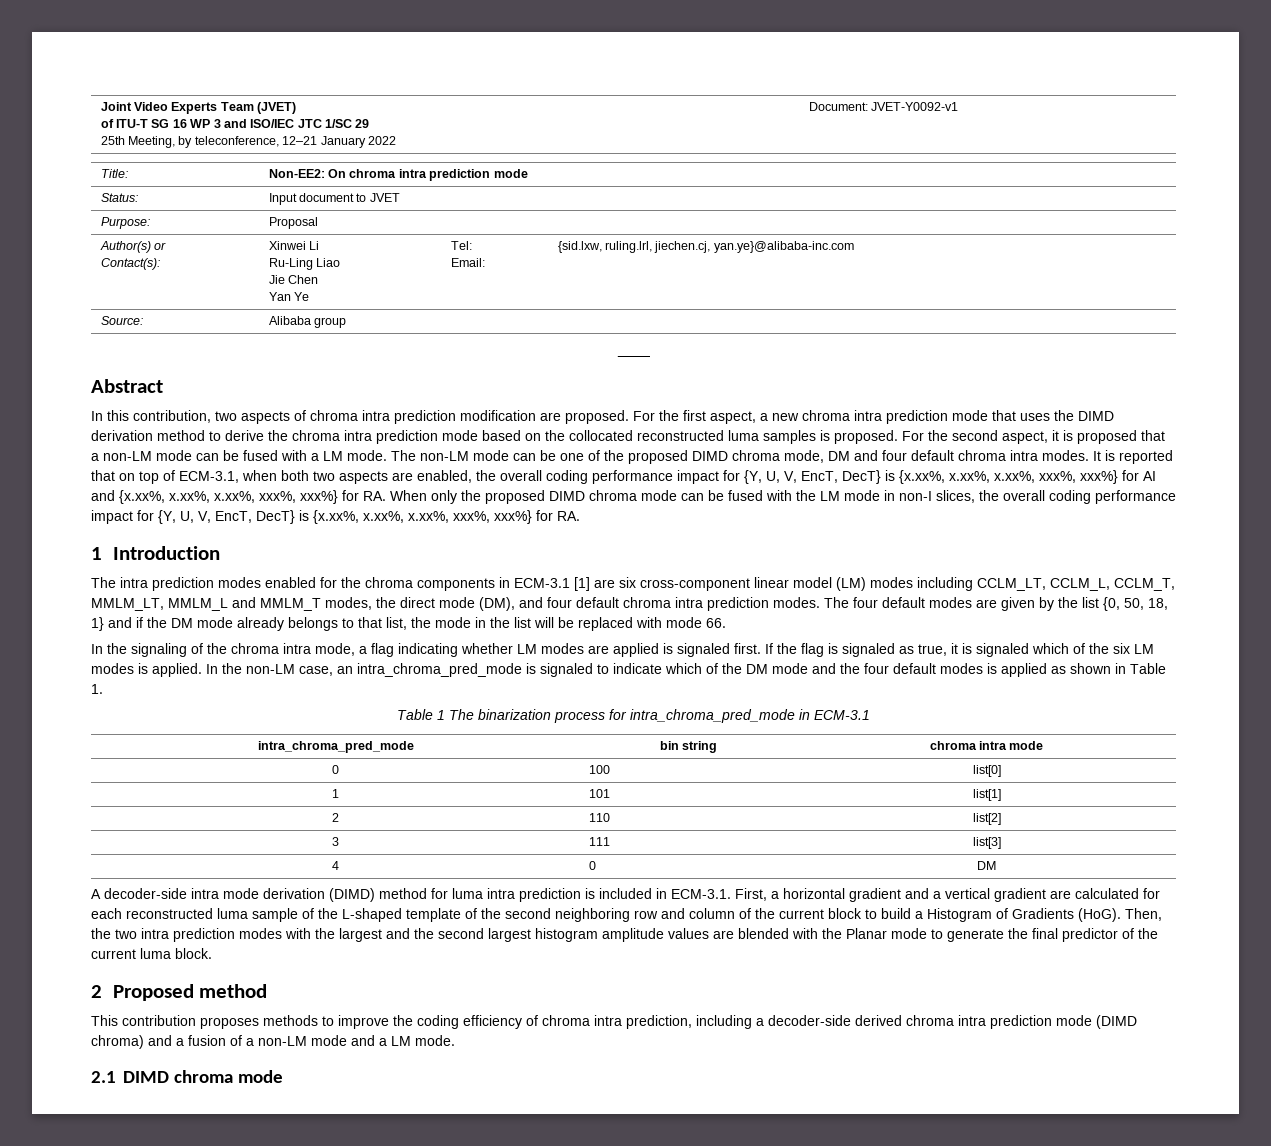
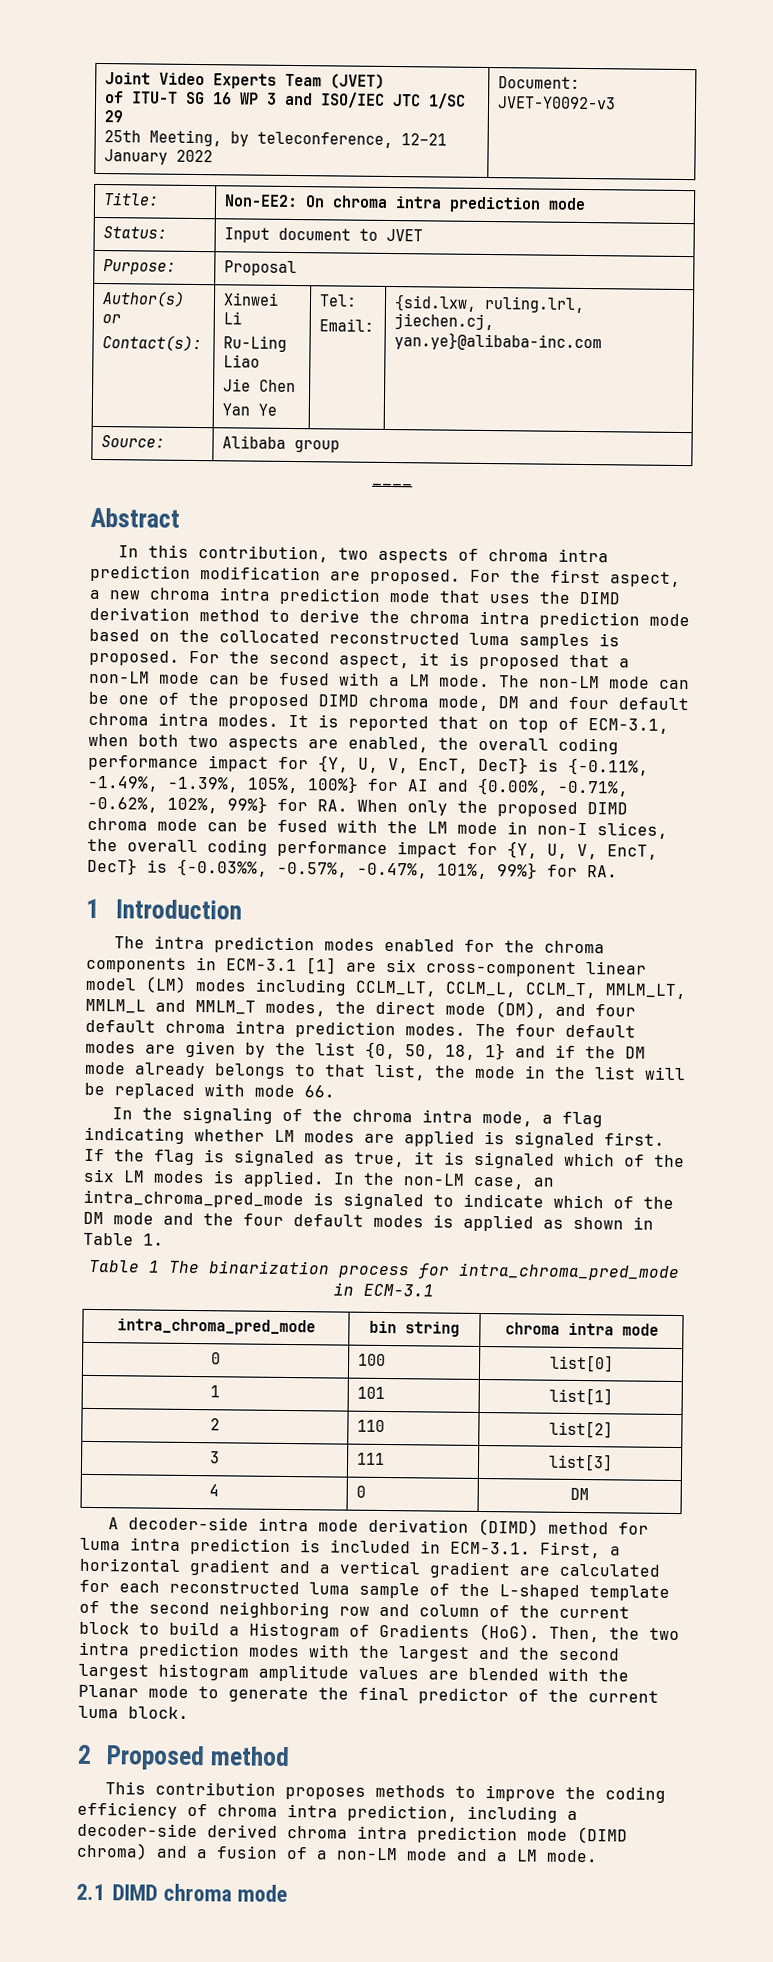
[871,102,959,111] JVET-Y0092-v1 -> [497,96,617,110] JVET-Y0092-v3
[899,470,1156,484] [91,490,338,504] {x.xx%, x.xx%, x.xx%, xxx%, xxx%} for AI and {x.xx%, x.xx%, x.xx%, xxx%, xxx%} -> [568,757,649,776] [87,775,629,797] [87,796,268,814] {-0.11%, -1.49%, -1.39%, 105%, 100%} for AI and {0.00%, -0.71%, -0.62%, 102%, 99%}
[313,510,532,524] {x.xx%, x.xx%, x.xx%, xxx%, xxx%} -> [177,858,538,880] {-0.03%%, -0.57%, -0.47%, 101%, 99%}

